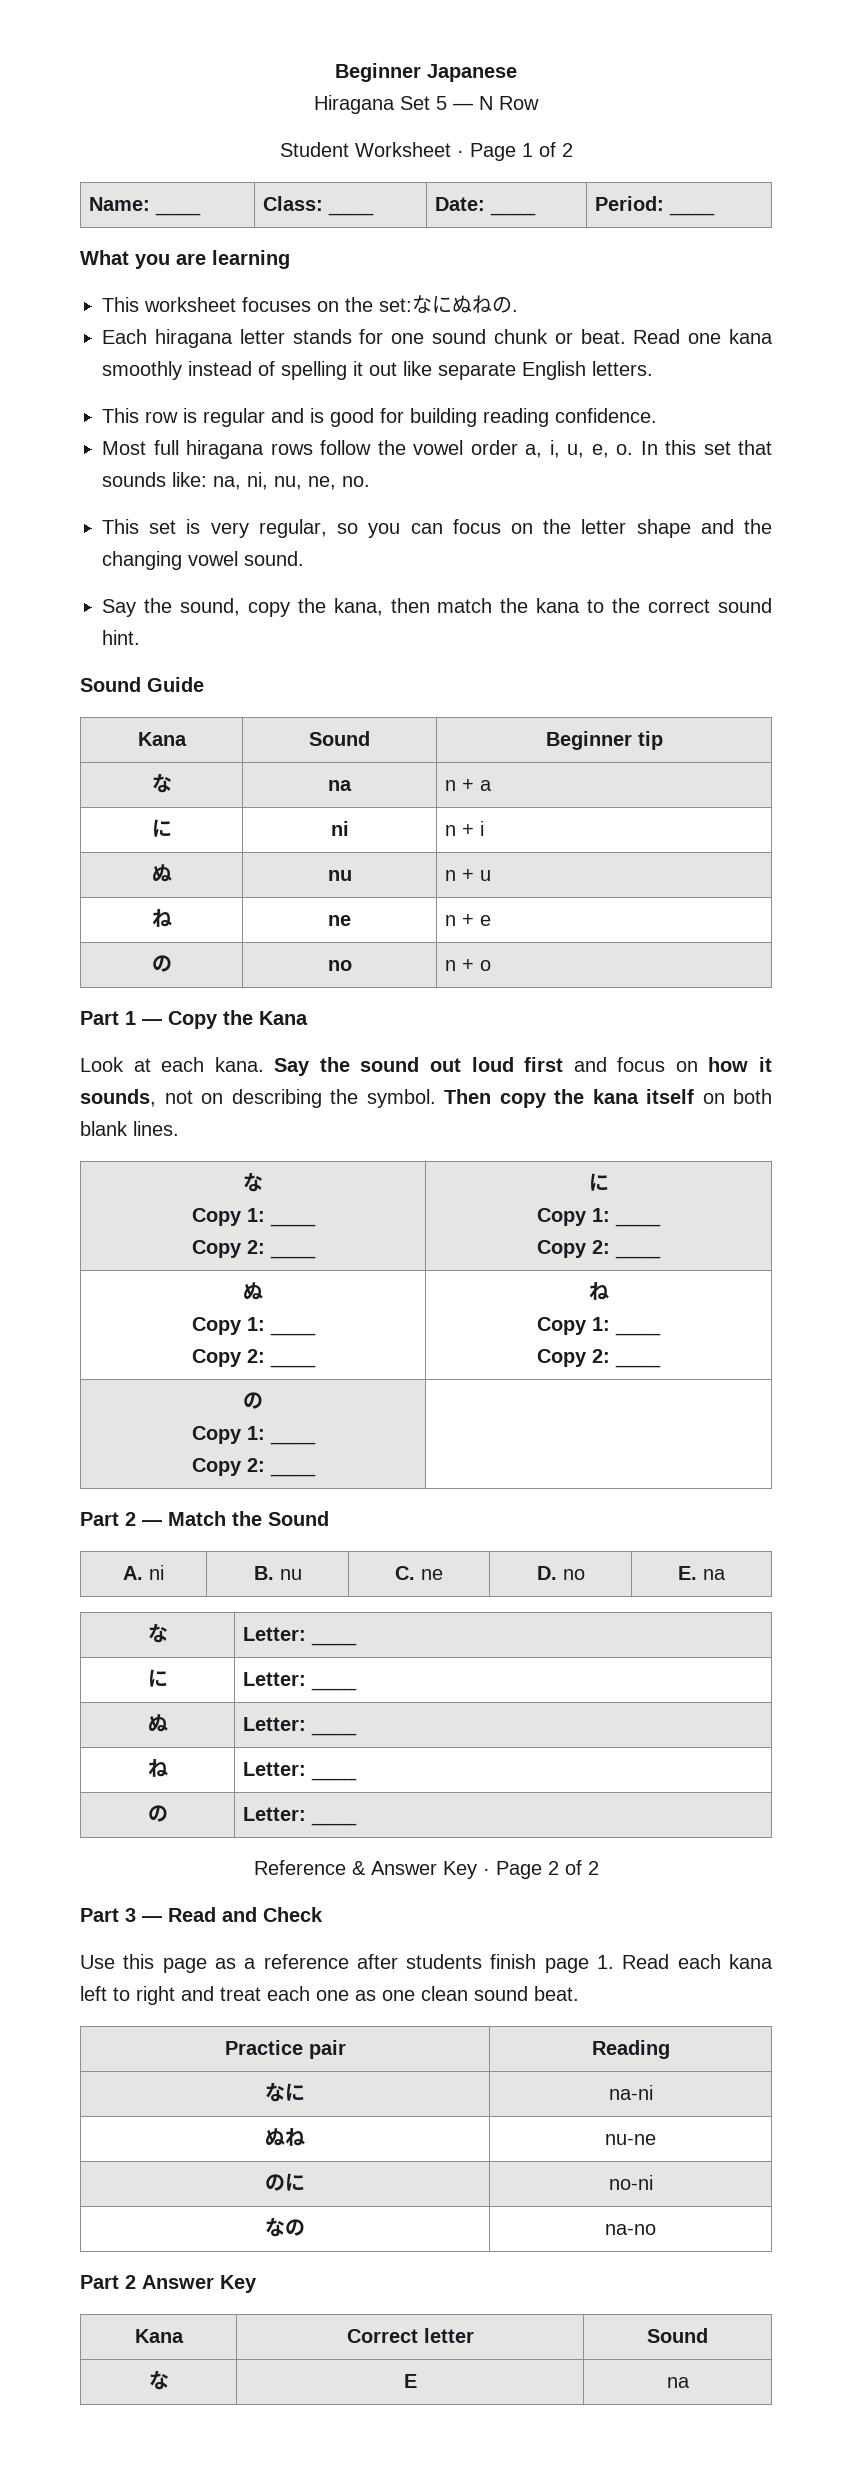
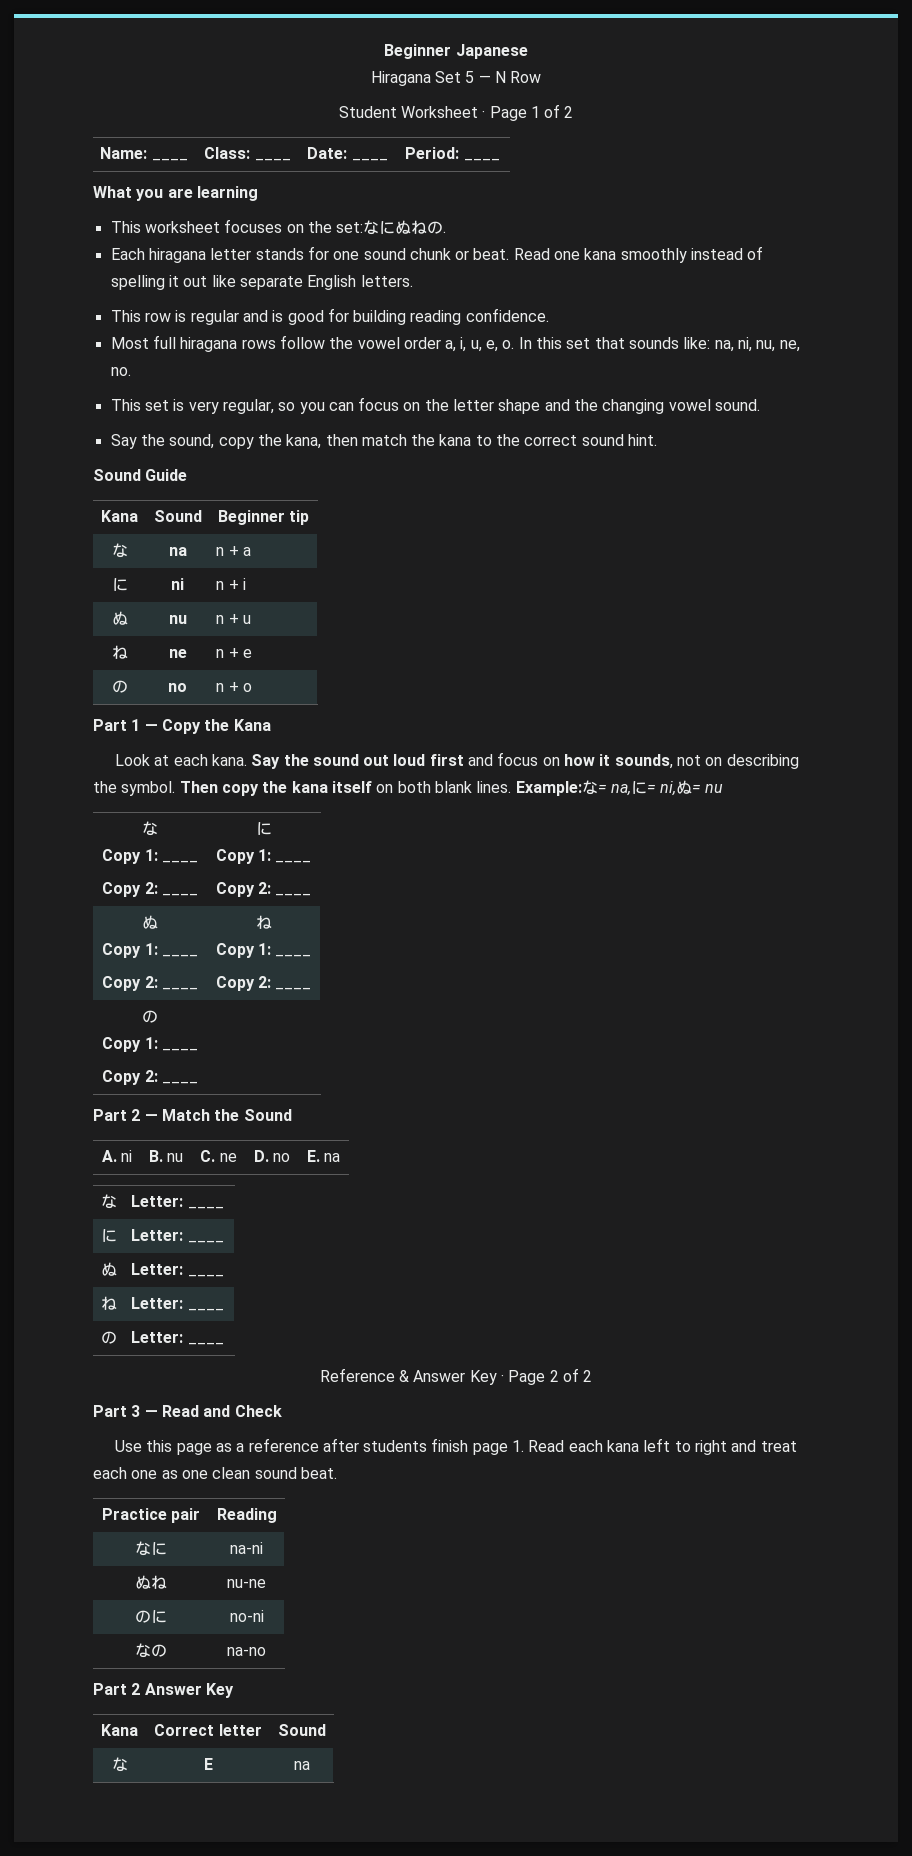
(179, 1128) none -> [515,780,724,796] Example:な= na,に= ni,ぬ= nu

